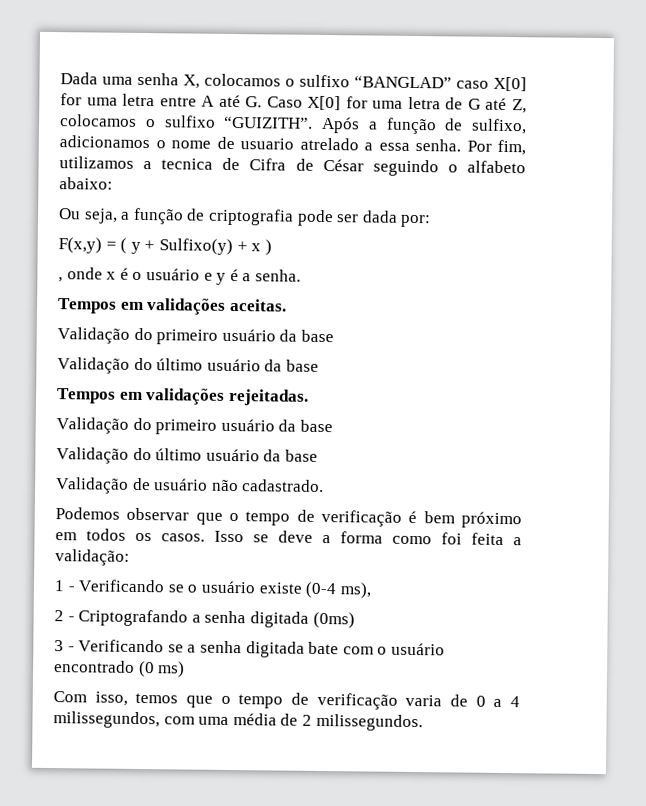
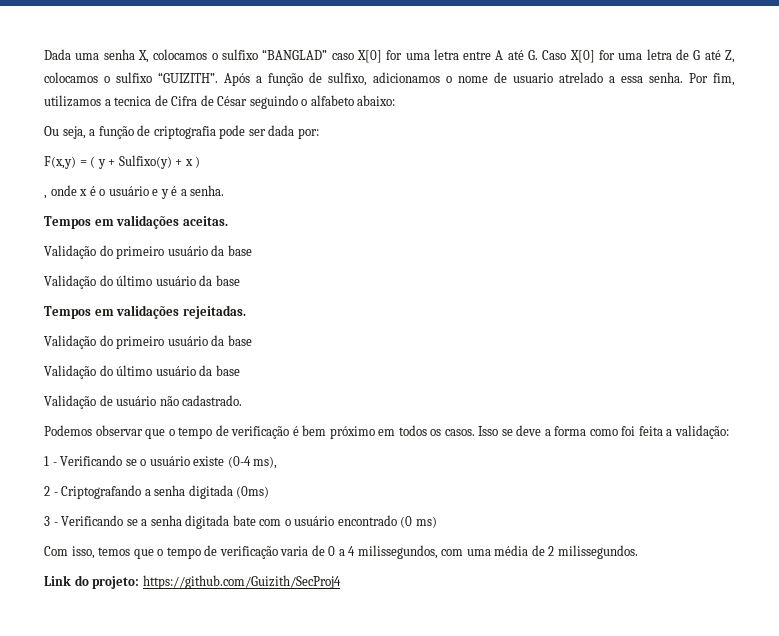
(423, 722) none -> [44,575,341,589] // Link do projeto: https://github.com/Guizith/SecProj4

